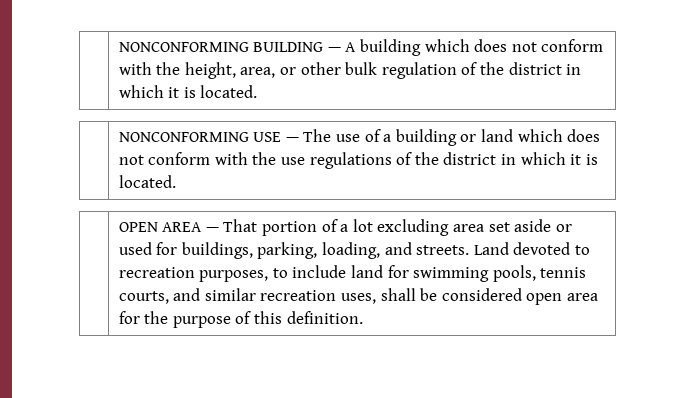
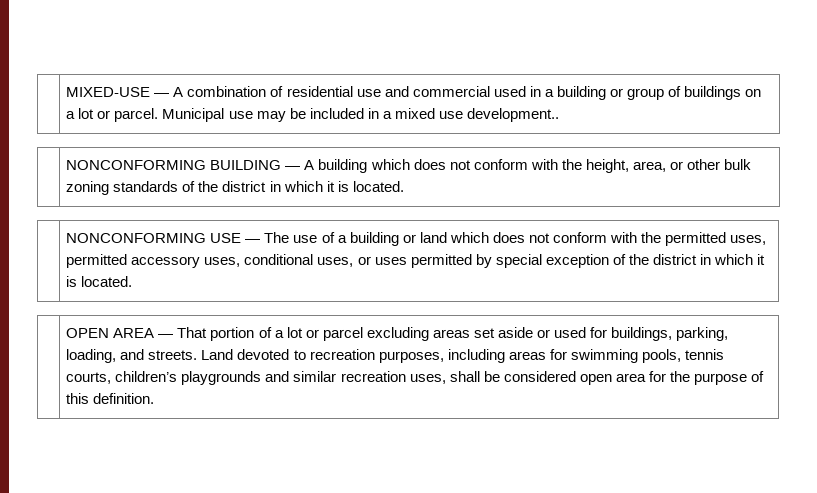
(118, 47) none -> [66,86,762,100] [66,108,559,122] | MIXED-USE — A combination of residential use and commercial used in a building or group of buildings on a lot or parcel. Municipal use may be included in a mixed use development.. //
[381,62,457,79] regulation -> [66,181,179,195] zoning standards
[281,152,392,169] use regulations -> [665,232,767,246] [66,254,609,268] permitted uses, permitted accessory uses, conditional uses, or uses permitted by special exception
[377,219,484,236] excluding area -> [305,327,470,341] or parcel excluding areas
[272,265,384,278] to include land -> [447,349,546,363] including areas
(169, 297) none -> [115,371,262,385] children’s playgrounds

